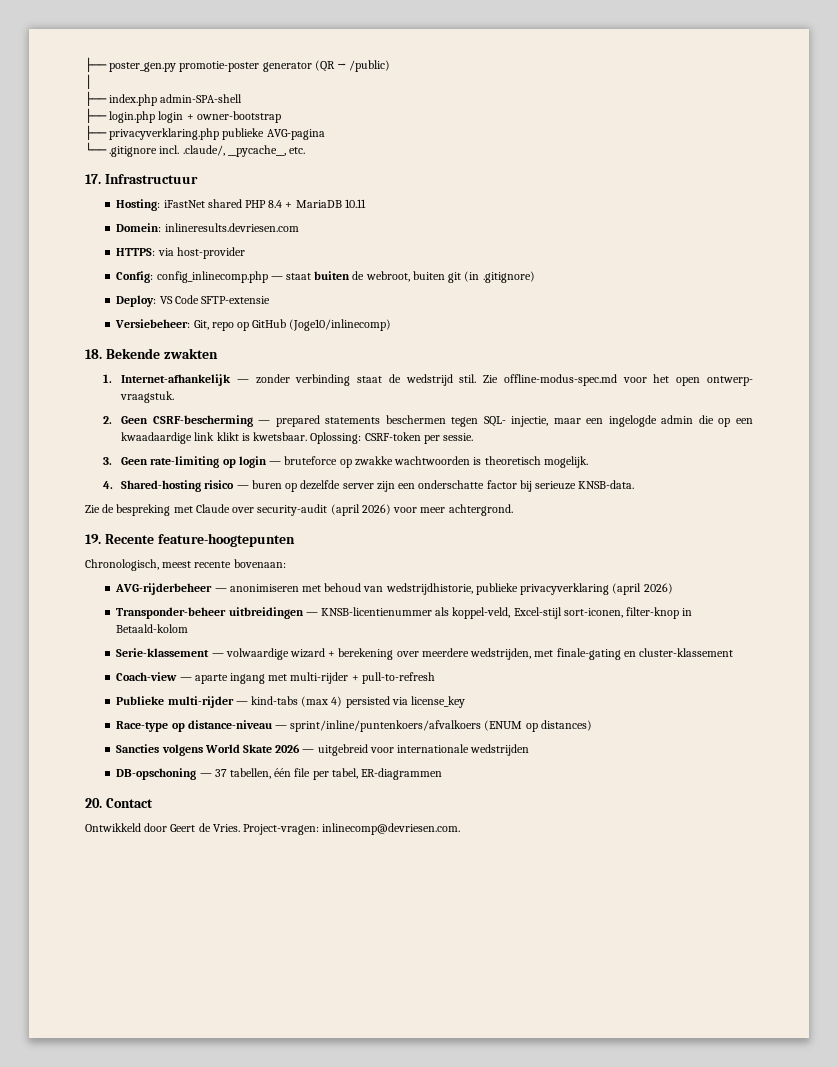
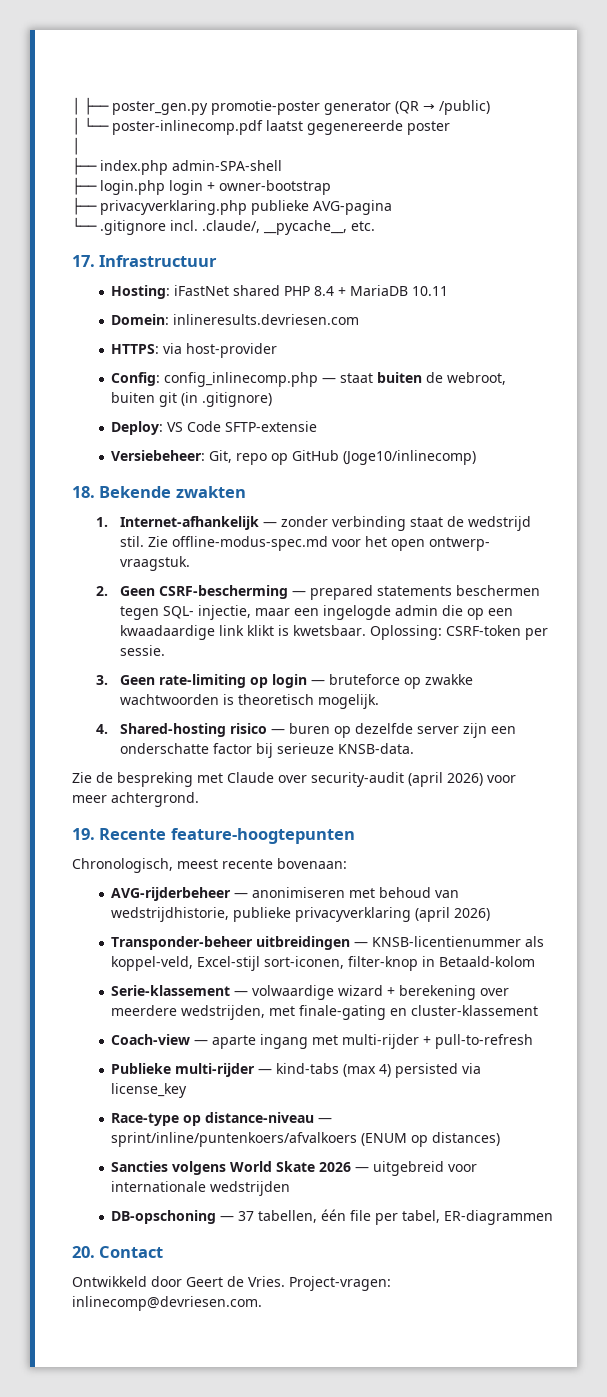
(85, 64) none -> [72,97,80,115] │
(391, 66) none -> [72,117,450,135] // │ └── poster-inlinecomp.pdf laatst gegenereerde poster

